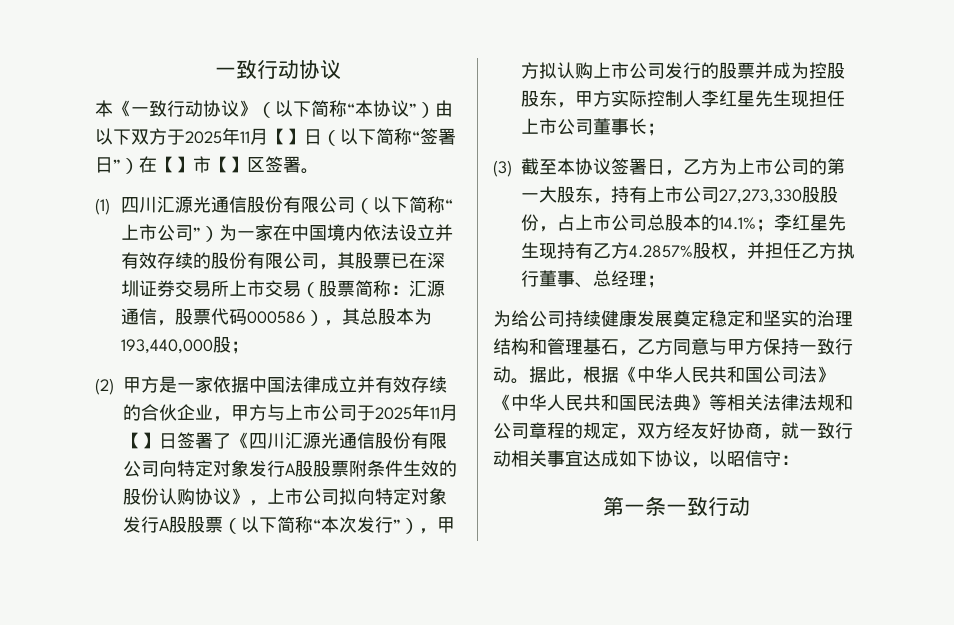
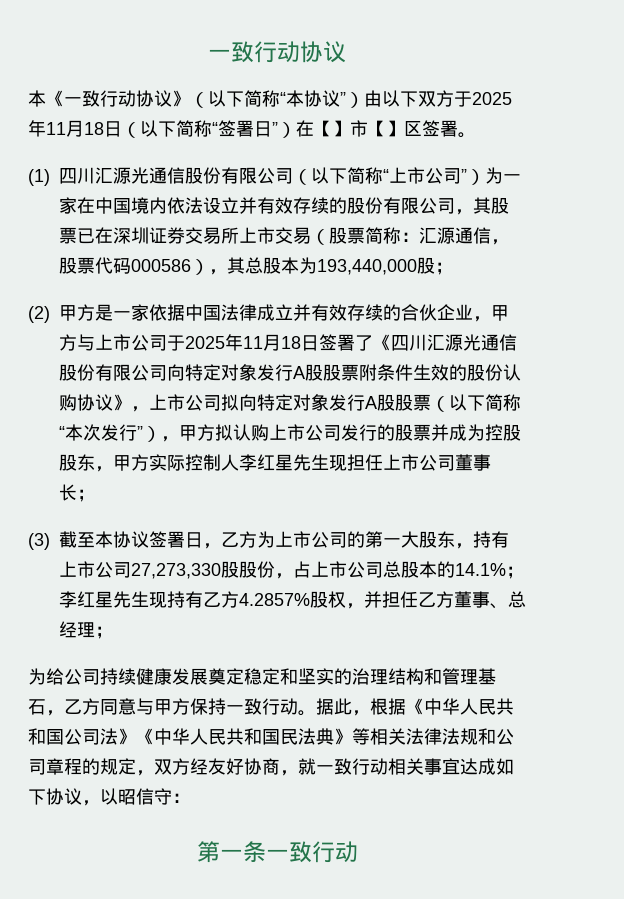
[268,128,304,145] 【】 -> [84,122,104,135] 18
[122,432,159,449] 【】 -> [281,336,301,349] 18
[836,242,855,259] [520,270,539,287] 执行 -> (454, 599) none

